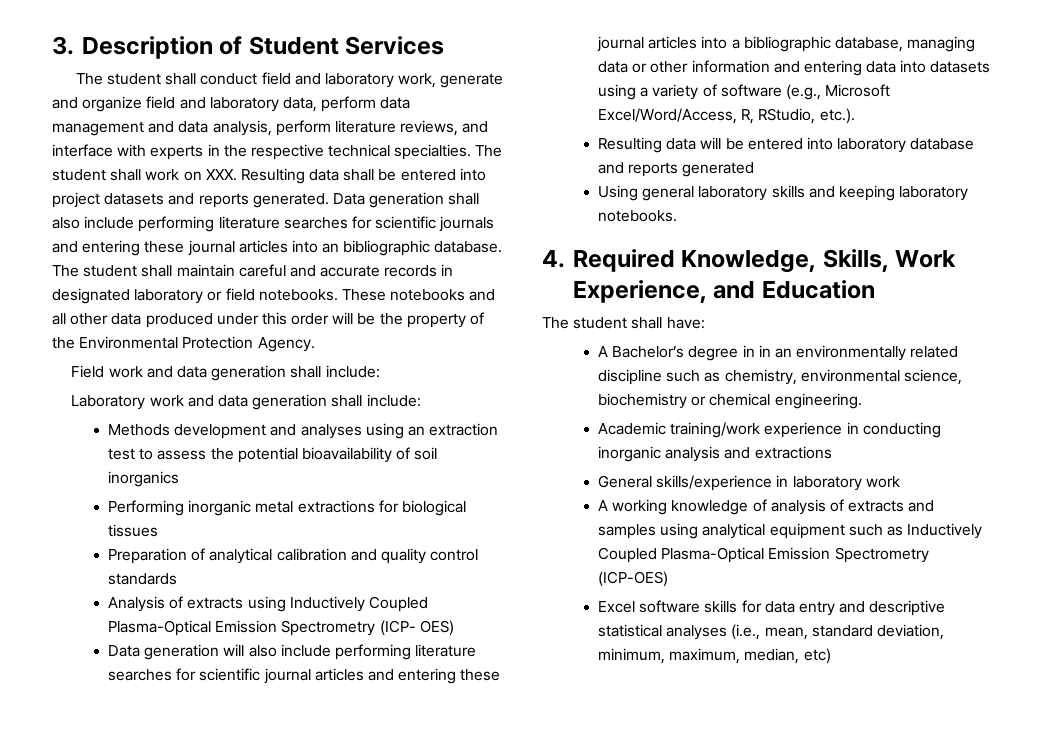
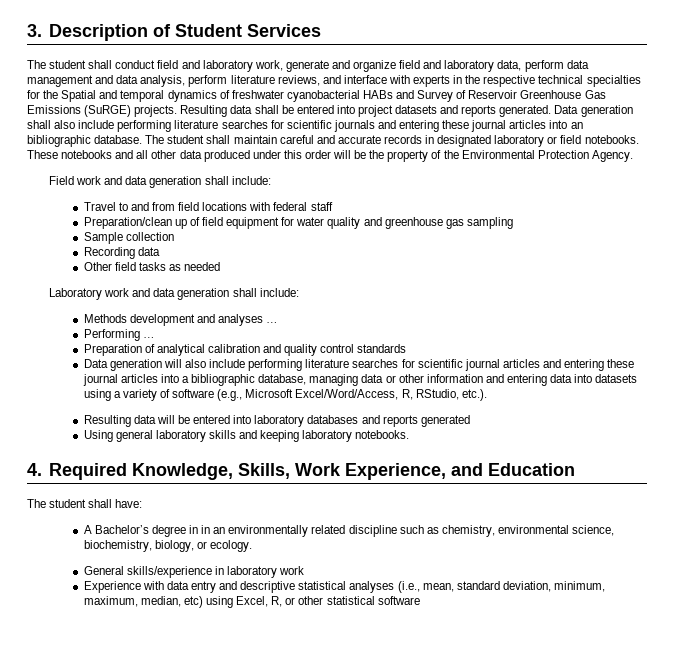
[394,144,503,160] [52,169,237,181] specialties. The student shall work on XXX. -> [586,75,641,87] [27,90,606,102] [27,105,178,117] specialties for the Spatial and temporal dynamics of freshwater cyanobacterial HABs and Survey of Reservoir Greenhouse Gas Emissions (SuRGE) projects.
(380, 371) none -> [83,202,333,211] [83,217,513,229] [83,232,174,244] [83,247,160,259] [83,262,221,271] // Travel to and from field locations with federal staff // Preparation/clean up of field equipment for water quality and greenhouse gas sampling // Sample collection // Recording data // Other field tasks as needed
[365,423,499,439] [107,447,438,463] [107,471,179,487] [107,500,466,516] [107,524,158,537] using an extraction test to assess the potential bioavailability of soil inorganics // Performing inorganic metal extractions for biological tissues -> [266,322,279,323] [83,329,155,341] … // Performing …
[107,596,428,612] [107,620,454,636] // Analysis of extracts using Inductively Coupled Plasma-Optical Emission Spectrometry (ICP- OES) -> (407, 348) none
[910,138,975,150] database -> [307,415,359,424] databases
[597,393,862,409] [597,422,941,438] [597,446,832,462] biochemistry or chemical engineering. // Academic training/work experience in conducting inorganic analysis and extractions -> [83,540,252,552] biochemistry, biology, or ecology.
[597,499,935,515] [597,523,983,539] [597,547,929,563] [597,571,668,587] [597,600,762,613] A working knowledge of analysis of extracts and samples using analytical equipment such as Inductively Coupled Plasma-Optical Emission Spectrometry (ICP-OES) // Excel software skills for -> [83,581,164,593] Experience with
(831, 656) none -> [205,596,420,608] using Excel, R, or other statistical software

